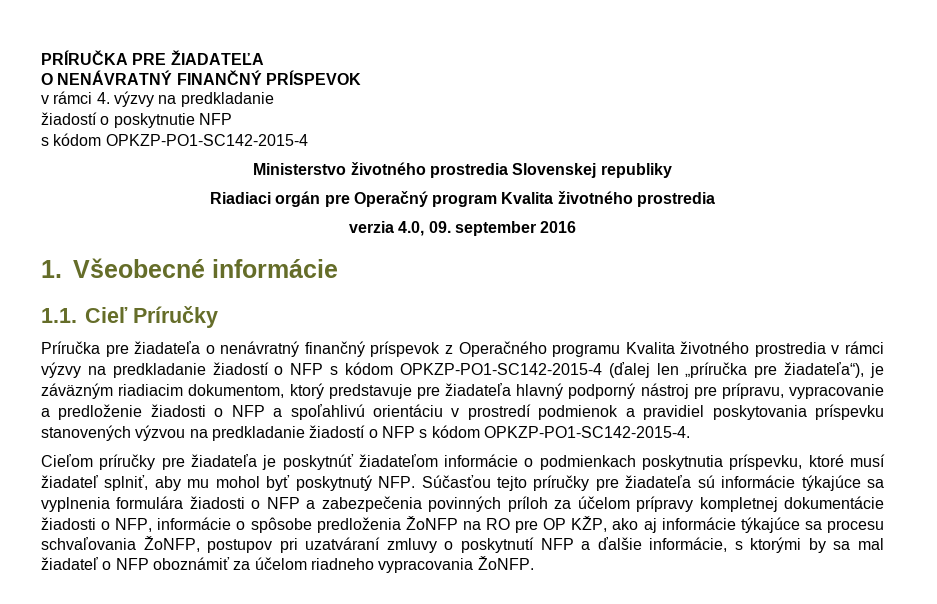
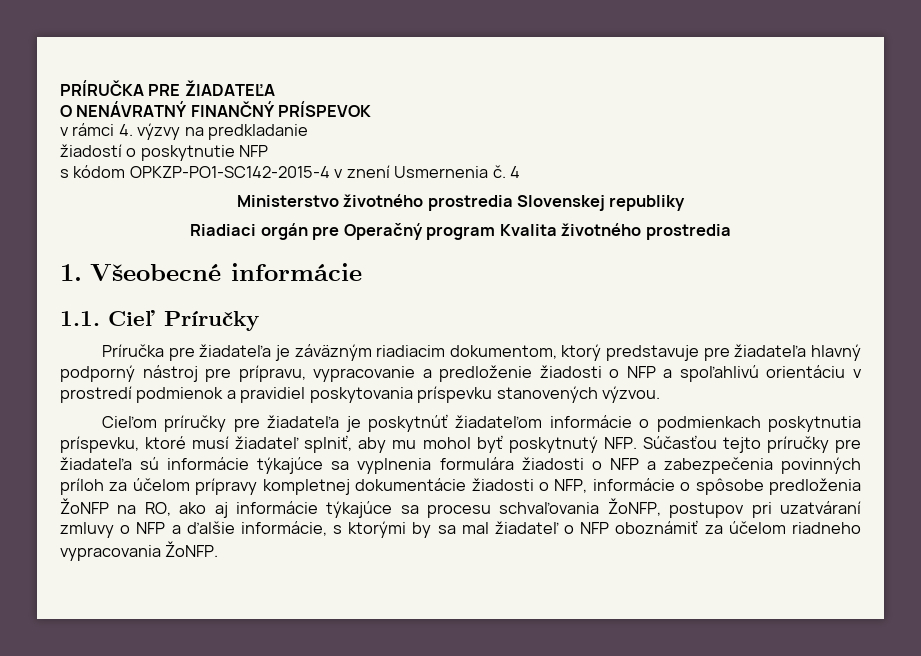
(308, 140) none -> [334,165,521,178] v znení Usmernenia č. 4
[348,221,577,236] // verzia 4.0, 09. september 2016 -> (731, 232) none
[205,341,884,357] [41,362,865,378] o nenávratný finančný príspevok z Operačného programu Kvalita životného prostredia v rámci výzvy na predkladanie žiadostí o NFP s kódom OPKZP-PO1-SC142-2015-4 (ďalej len „príručka pre žiadateľa“), -> (272, 350) none
[135,425,690,441] výzvou na predkladanie žiadostí o NFP s kódom OPKZP-PO1-SC142-2015-4. -> [602,386,661,403] výzvou.
[485,516,608,533] RO pre OP KŽP, -> [144,502,171,516] RO,
[460,537,534,553] poskytnutí -> (131, 529) none

